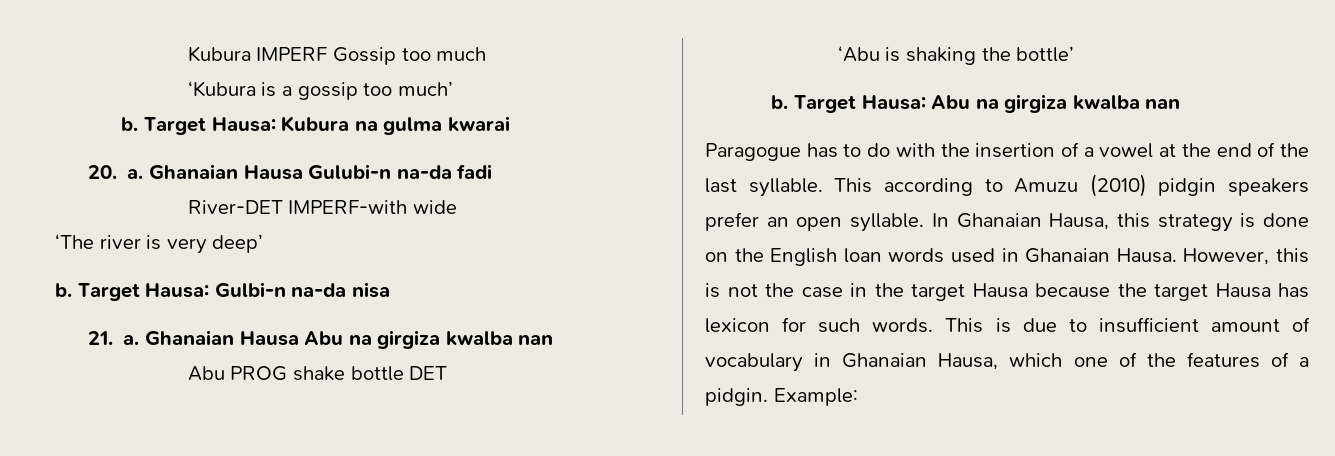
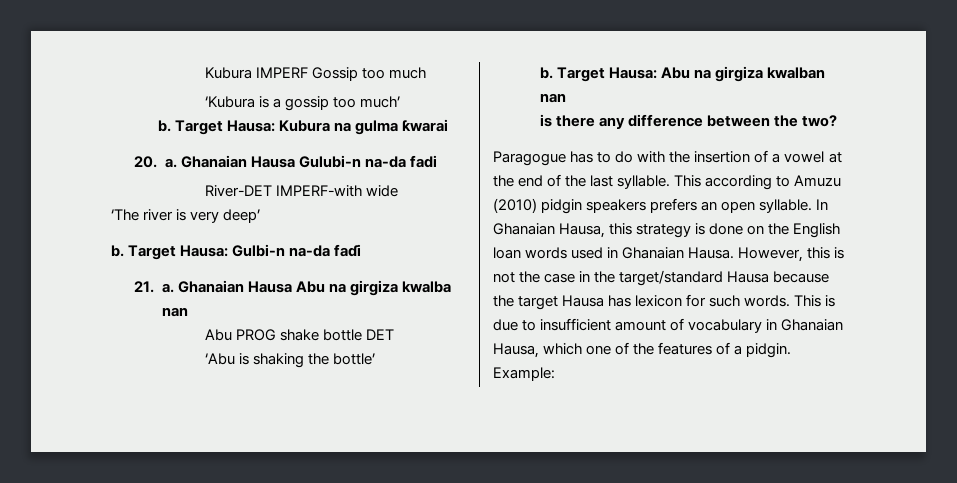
[447,116,510,132] kwarai -> [402,119,449,132] ƙwarai
[351,282,390,298] nisa -> [334,244,362,257] faɗi
[1072,95,1181,110] kwalba nan -> [767,67,826,79] [539,93,566,103] [539,114,838,129] kwalban nan // is there any difference between the two?
[705,212,759,231] prefer -> [650,198,698,213] prefers
[911,284,965,301] target -> [619,270,724,286] target/standard

